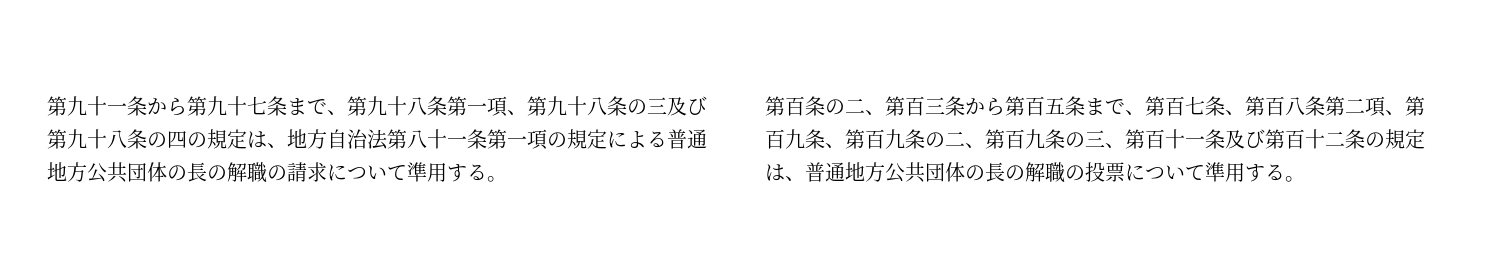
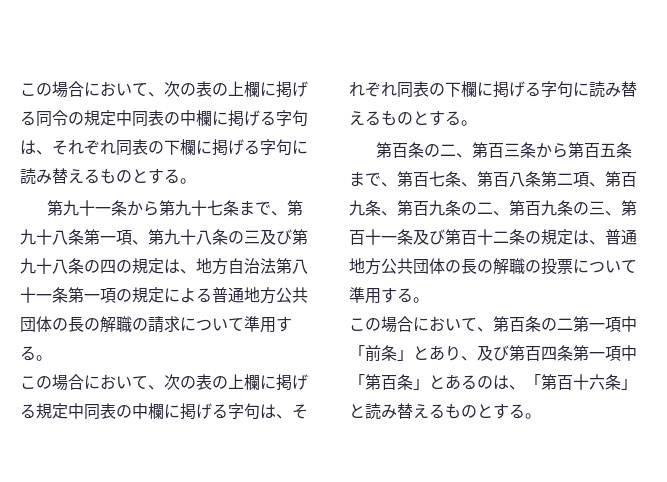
(47, 106) none -> [20,81,308,98] [20,110,308,127] [20,139,308,156] [20,168,196,184] この場合において、次の表の上欄に掲げる同令の規定中同表の中欄に掲げる字句は、それぞれ同表の下欄に掲げる字句に読み替えるものとする。 //
(507, 179) none -> [20,374,308,391] [20,403,308,420] [349,81,637,98] [349,110,477,126] // この場合において、次の表の上欄に掲げる規定中同表の中欄に掲げる字句は、それぞれ同表の下欄に掲げる字句に読み替えるものとする。
(1305, 179) none -> [349,316,637,333] [349,345,637,362] [349,374,637,390] [349,403,541,419] // この場合において、第百条の二第一項中「前条」とあり、及び第百四条第一項中「第百条」とあるのは、「第百十六条」と読み替えるものとする。

